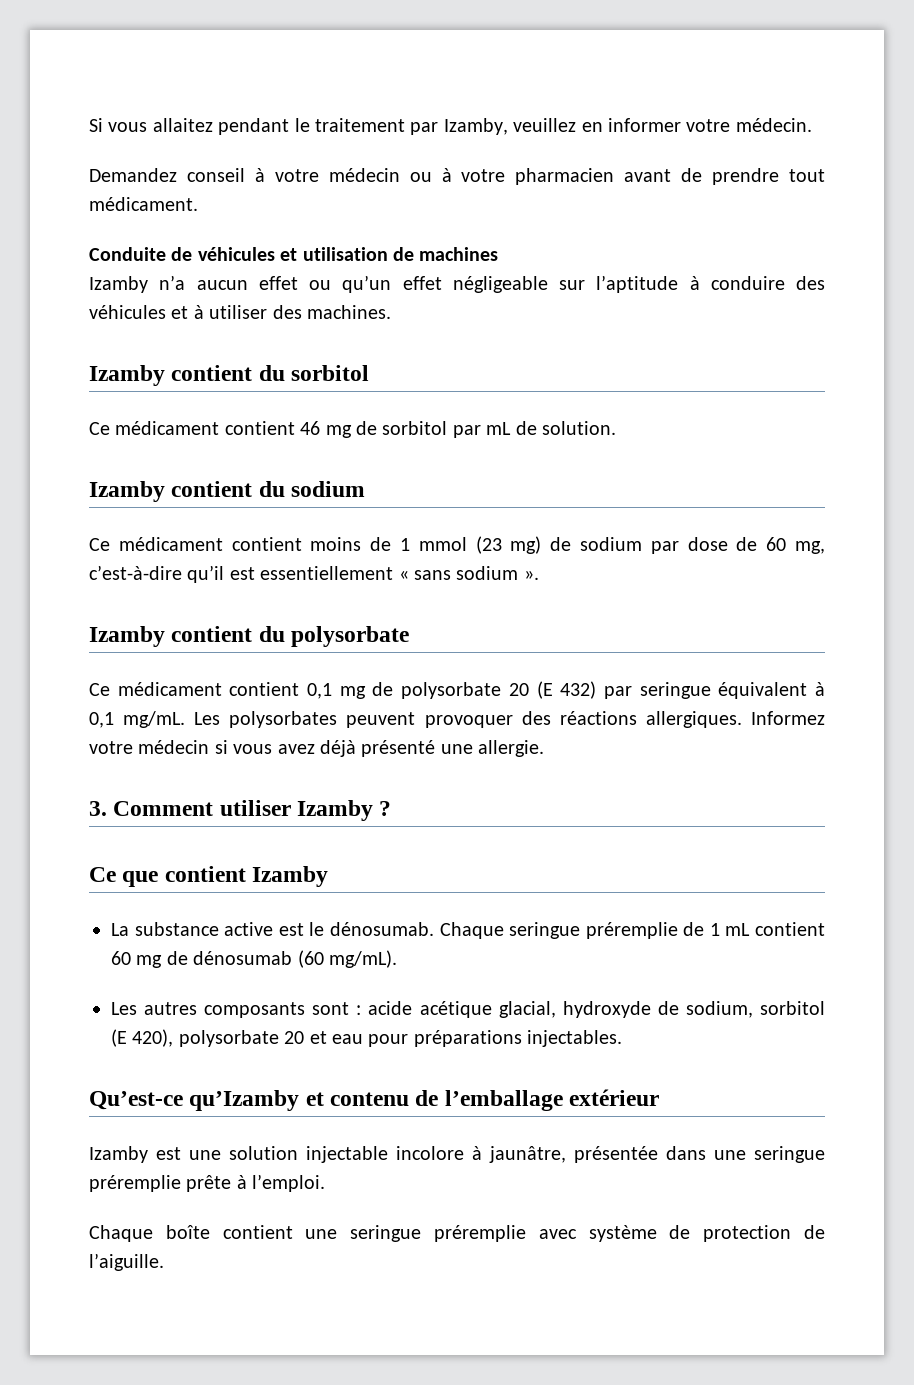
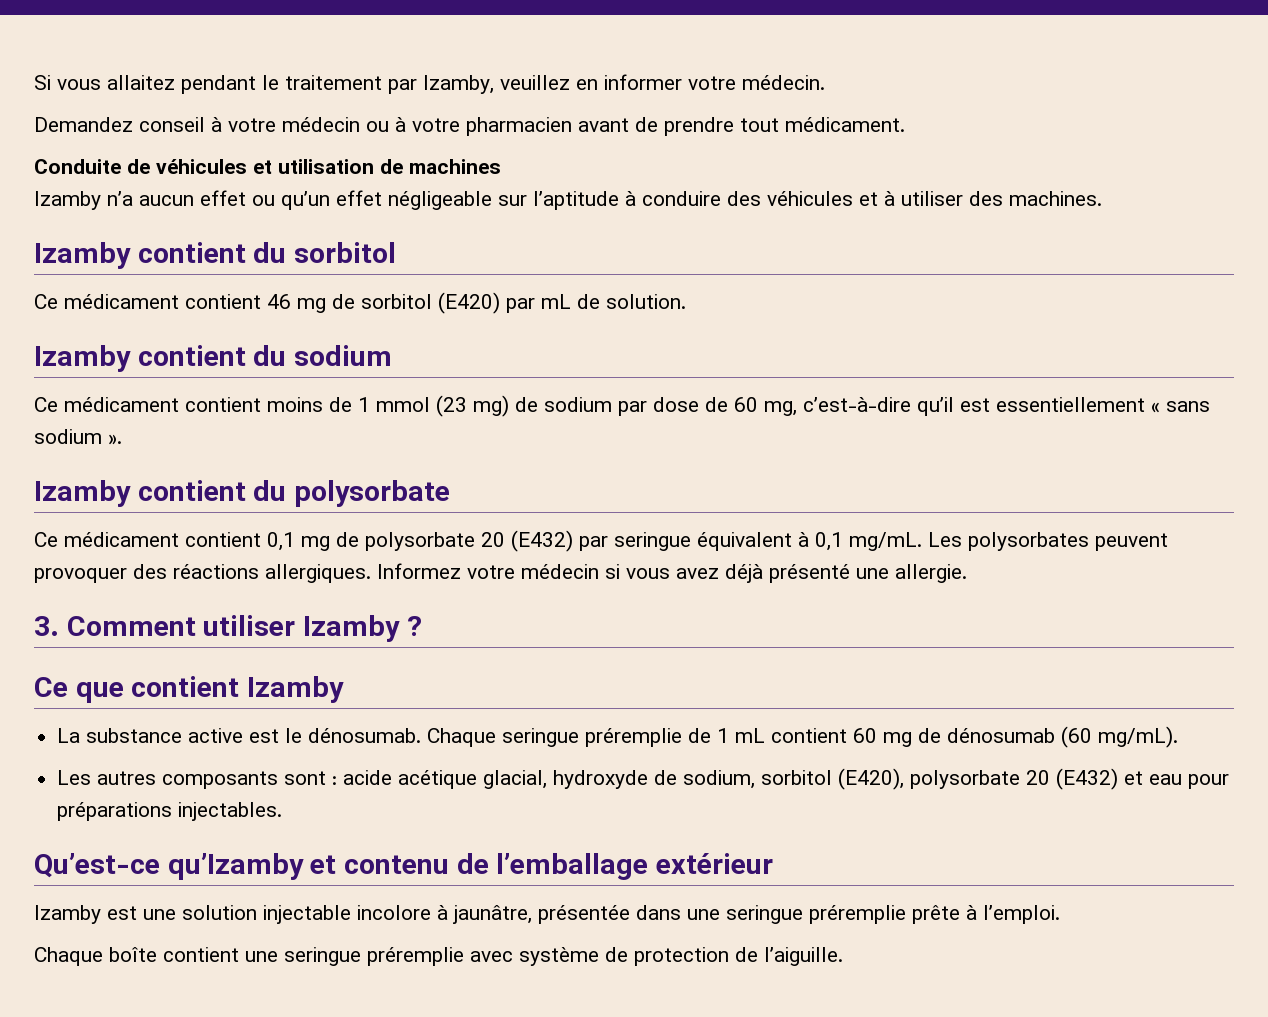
(448, 428) none -> [438,292,500,314] (E420)
[536,681,597,699] (E 432) -> [511,530,573,552] (E432)
[111,1029,305,1047] (E 420), polysorbate 20 -> [838,768,1119,790] (E420), polysorbate 20 (E432)

